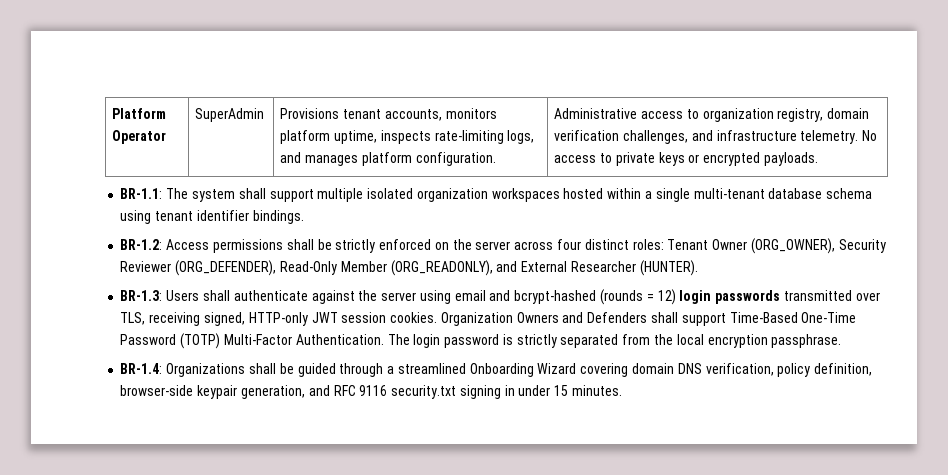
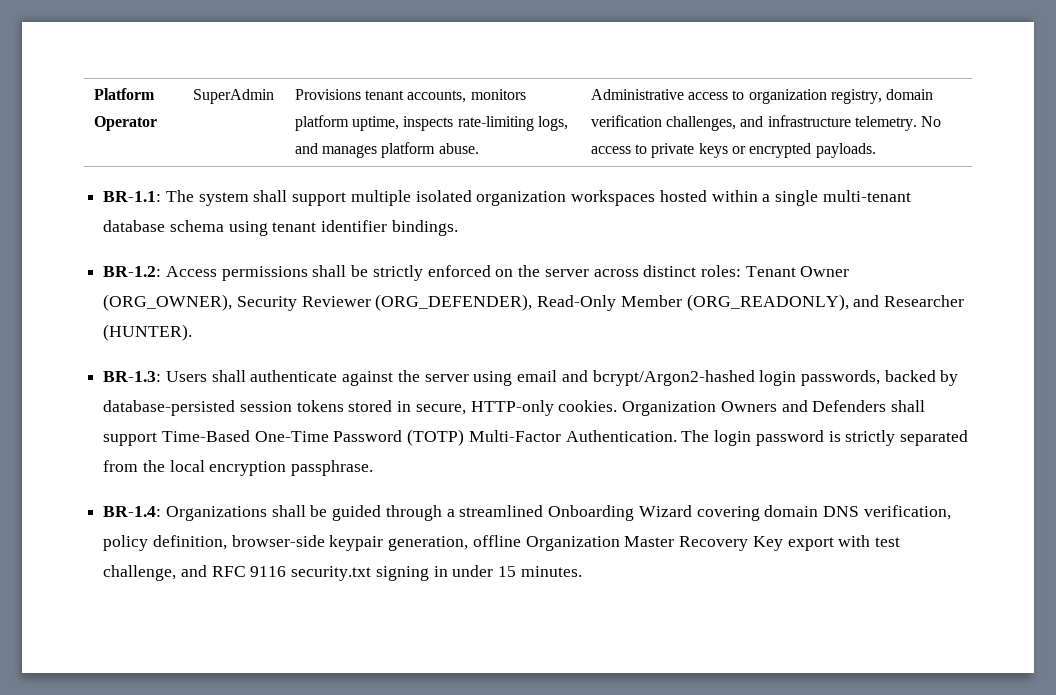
[415,152,496,166] configuration. -> [438,143,479,154] abuse.
[556,239,581,250] four -> (639, 273) none
[521,261,568,272] External -> (880, 301) none
[514,289,880,305] [120,312,387,326] bcrypt-hashed (rounds = 12) login passwords transmitted over TLS, receiving signed, HTTP-only JWT session -> [592,370,959,386] [103,400,554,416] bcrypt/Argon2-hashed login passwords, backed by database-persisted session tokens stored in secure, HTTP-only
(305, 392) none -> [472,535,900,551] [103,565,177,581] offline Organization Master Recovery Key export with test challenge,

